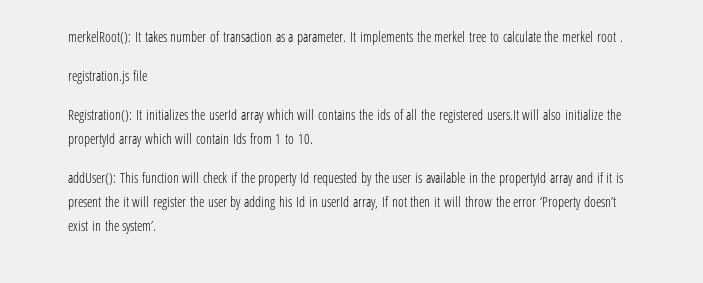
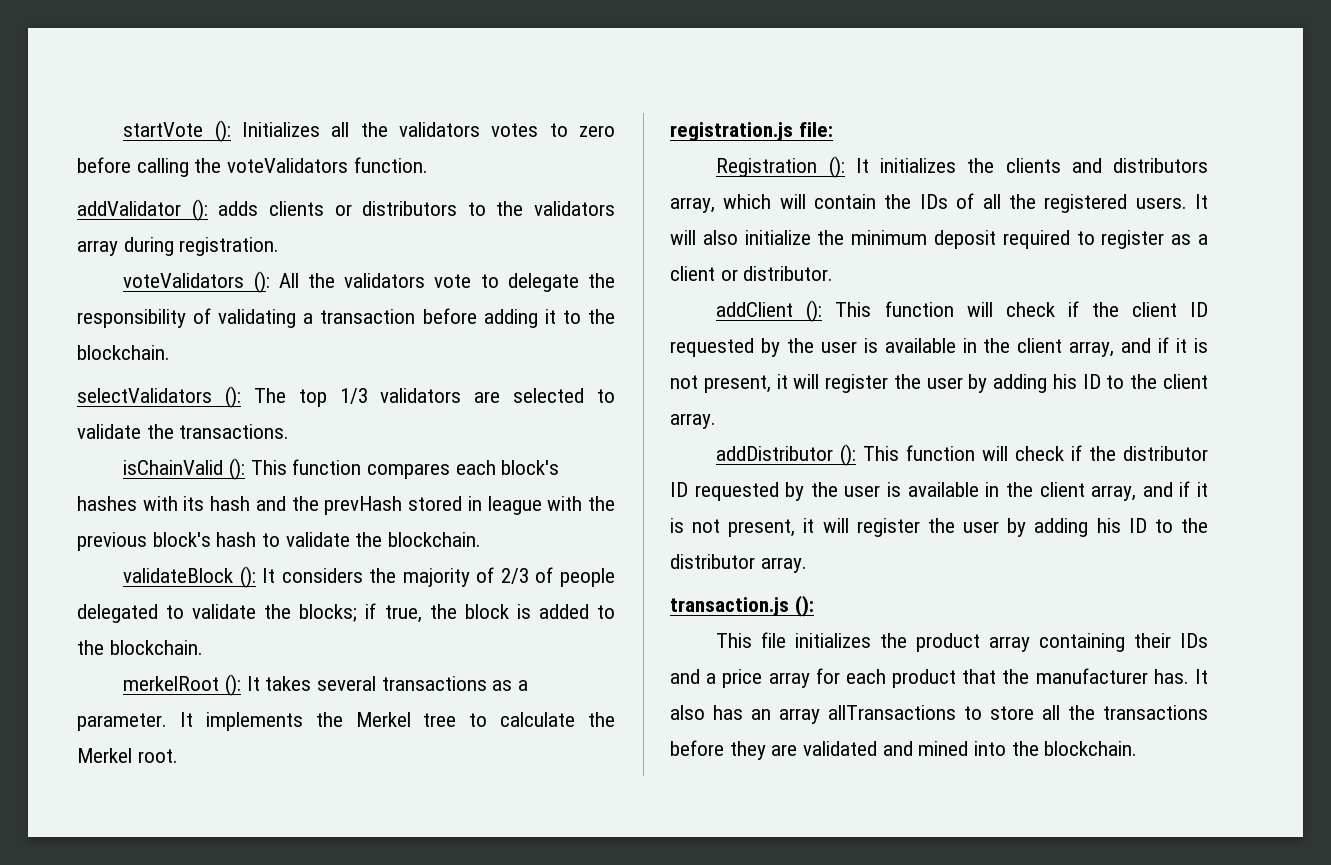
[68,31,272,44] merkelRoot(): It takes number of transaction -> [123,120,615,142] [77,157,428,177] [77,199,615,221] [77,237,280,256] [123,271,615,293] [77,308,615,328] [77,345,170,360] [77,386,615,408] [77,424,290,439] [123,458,560,480] [77,496,615,515] [77,532,482,551] [123,566,615,588] [77,603,615,623] [77,640,203,655] [123,674,487,696] startVote (): Initializes all the validators votes to zero before calling the voteValidators function. // addValidator (): adds clients or distributors to the validators array during registration. // voteValidators (): All the validators vote to delegate the responsibility of validating a transaction before adding it to the blockchain. // selectValidators (): The top 1/3 validators are selected to validate the transactions. // isChainValid (): This function compares each block's hashes with its hash and the prevHash stored in league with the previous block's hash to validate the blockchain. // validateBlock (): It considers the majority of 2/3 of people delegated to validate the blocks; if true, the block is added to the blockchain. // merkelRoot (): It takes several transactions
[434,31,466,42] merkel -> [355,712,411,727] Merkel
[562,31,623,42] [68,70,147,84] [68,109,390,123] merkel root . // registration.js file // Registration(): It initializes the userId array which will contains the ids -> [77,748,178,763] [670,122,833,141] [716,156,1208,178] [670,194,948,213] Merkel root. // registration.js file: // Registration (): It initializes the clients and distributors array, which will contain the IDs
[486,110,519,120] users.It -> [1135,194,1208,209] users. It
[68,133,314,147] [68,172,624,186] [68,196,616,210] [68,220,157,234] propertyId array which will contain Ids from 1 to 10. // addUser(): This function will check if the property Id requested by the user is available in the propertyId array and if it is present the it will register the user by adding his Id in userId array, If not then it will throw the error ‘Property doesn’t exist in the system’. -> [851,230,1208,249] [670,266,834,281] [716,300,1208,322] [670,337,1208,357] [670,374,1208,393] [670,413,716,429] [716,444,1208,466] [670,481,1208,501] [670,518,1208,537] [670,554,807,573] [670,595,814,617] [716,632,1208,652] [670,668,1208,688] [670,705,1208,724] [670,740,1138,760] minimum deposit required to register as a client or distributor. // addClient (): This function will check if the client ID requested by the user is available in the client array, and if it is not present, it will register the user by adding his ID to the client array. // addDistributor (): This function will check if the distributor ID requested by the user is available in the client array, and if it is not present, it will register the user by adding his ID to the distributor array. // transaction.js (): // This file initializes the product array containing their IDs and a price array for each product that the manufacturer has. It also has an array allTransactions to store all the transactions before they are validated and mined into the blockchain.

